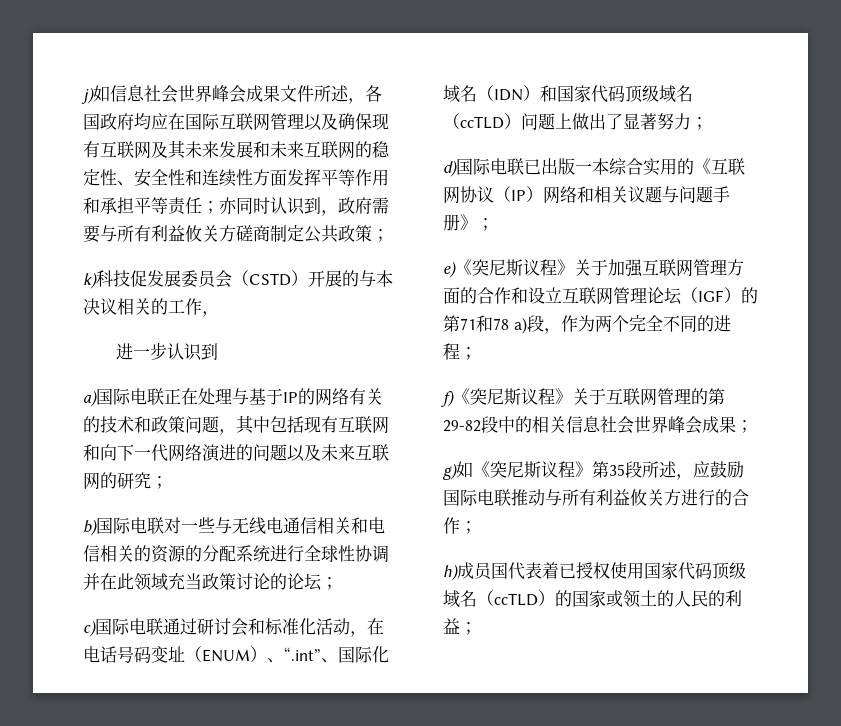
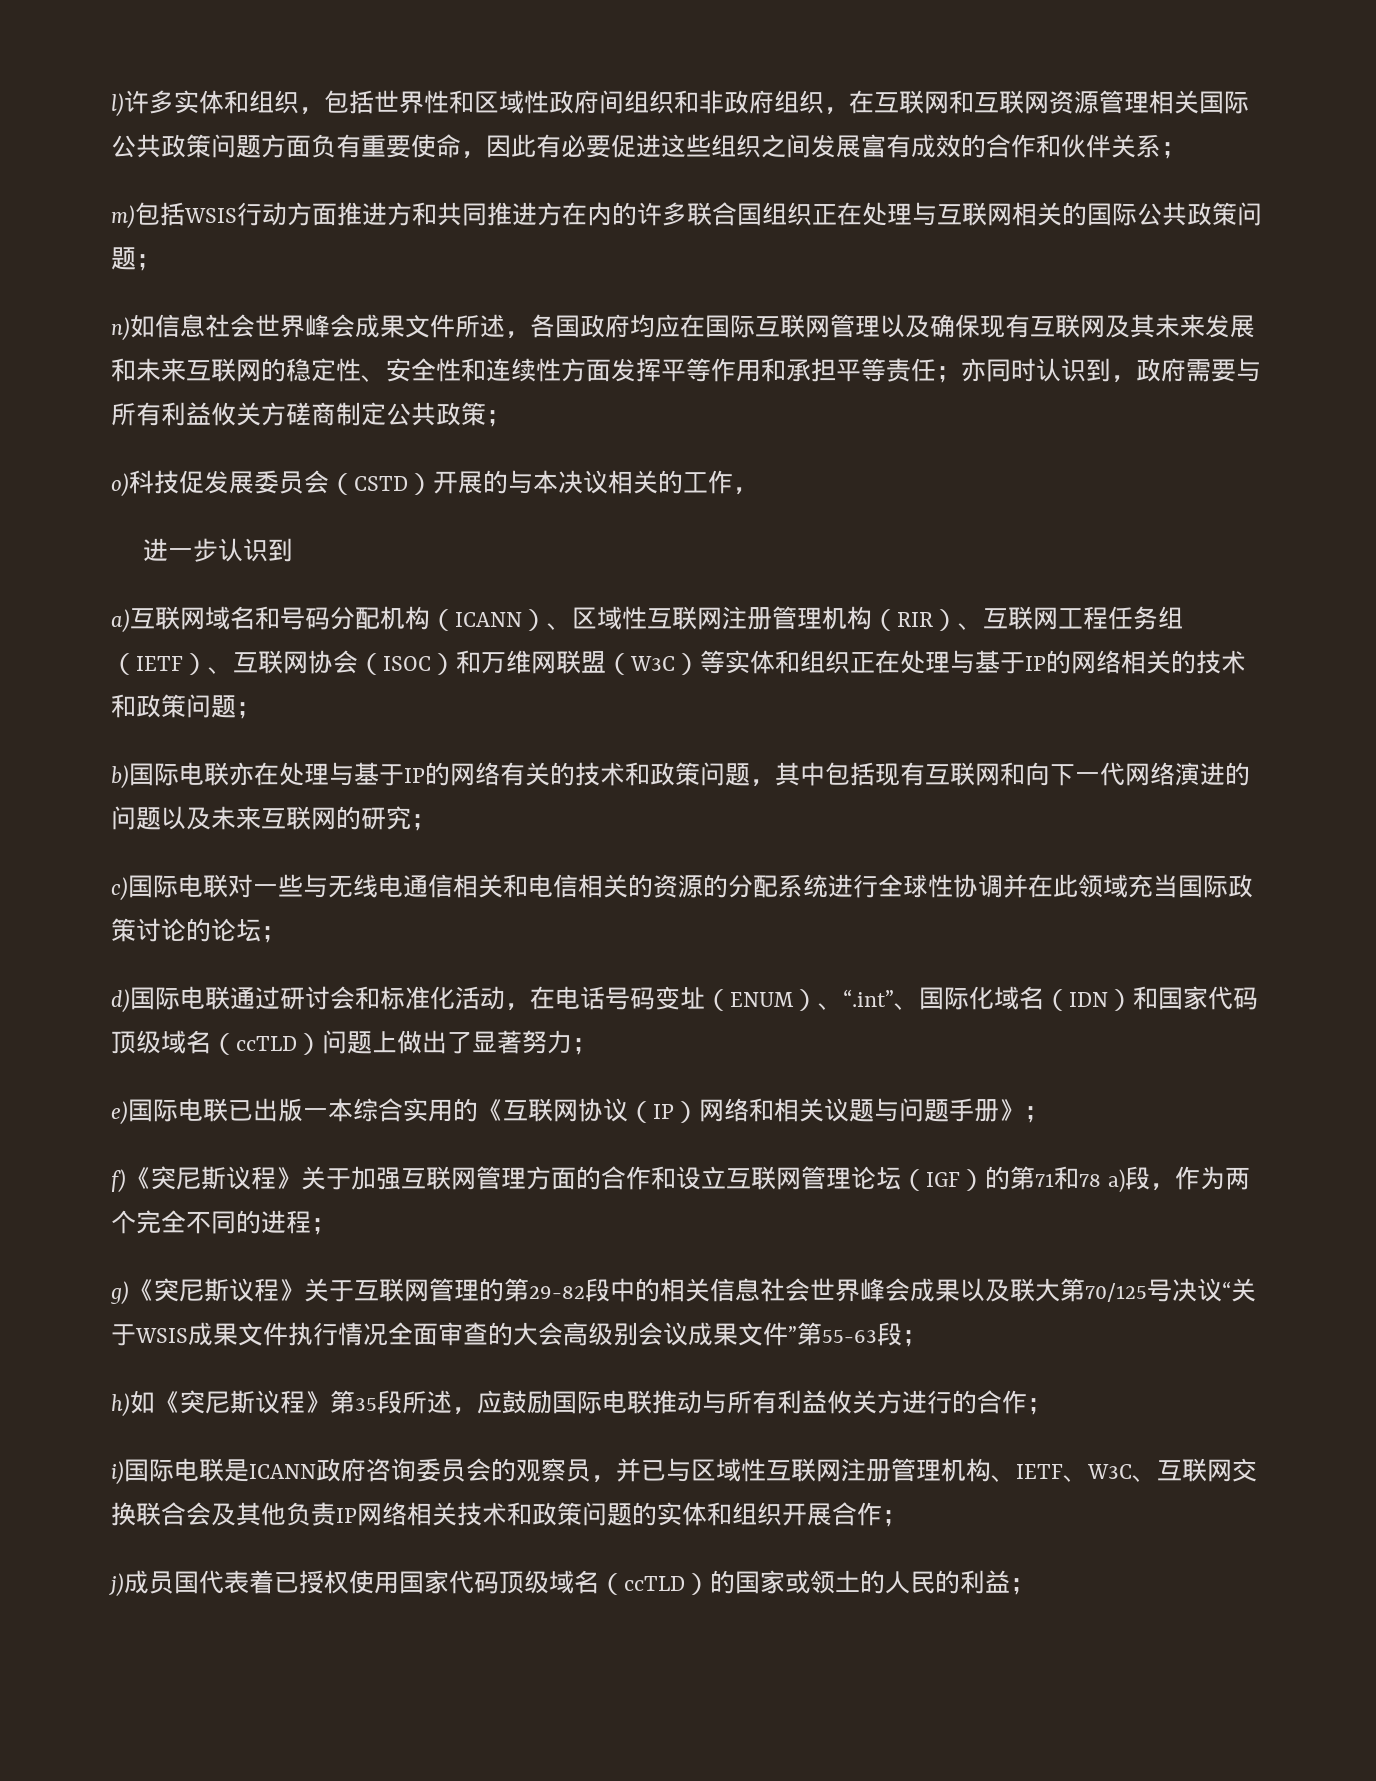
[81,87,95,104] j) -> [111,90,1249,117] [111,134,1186,159] [111,202,1262,229] [111,247,161,271] [111,317,130,341] l)许多实体和组织，包括世界性和区域性政府间组织和非政府组织，在互联网和互联网资源管理相关国际公共政策问题方面负有重要使命，因此有必要促进这些组织之间发展富有成效的合作和伙伴关系； // m)包括WSIS行动方面推进方和共同推进方在内的许多联合国组织正在处理与互联网相关的国际公共政策问题； // n)
[83,272,98,289] k) -> [111,473,129,497] o)
[96,388,181,405] 国际电联正 -> [130,606,1183,631] [111,650,1246,675] [111,694,261,719] [111,762,254,789] 互联网域名和号码分配机构（ICANN）、区域性互联网注册管理机构（RIR）、互联网工程任务组（IETF）、互联网协会（ISOC）和万维网联盟（W3C）等实体和组织正在处理与基于IP的网络相关的技术和政策问题； // b)国际电联亦
[83,519,98,536] b) -> [111,877,128,901] c)
(202, 581) none -> [1178,875,1228,898] 国际
[83,620,97,637] c) -> [111,989,130,1013] d)
[443,160,458,177] d) -> [111,1101,128,1125] e)
[443,261,457,278] e) -> [111,1169,126,1193] f)
[441,390,455,407] f) -> [110,1281,129,1305] g)
[736,420,753,433] [443,463,458,480] ； // g) -> [960,1278,1256,1302] [111,1322,927,1347] [111,1393,130,1417] 以及联大第70/125号决议“关于WSIS成果文件执行情况全面审查的大会高级别会议成果文件”第55-63段； // h)
[443,564,459,581] h) -> [111,1458,1257,1485] [111,1502,907,1527] [109,1573,124,1597] i)国际电联是ICANN政府咨询委员会的观察员，并已与区域性互联网注册管理机构、IETF、W3C、互联网交换联合会及其他负责IP网络相关技术和政策问题的实体和组织开展合作； // j)

